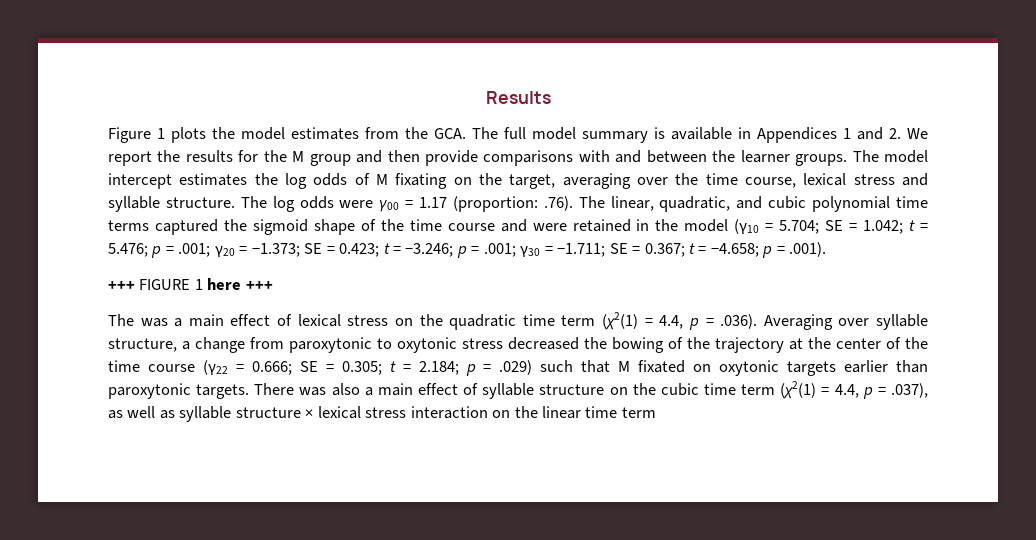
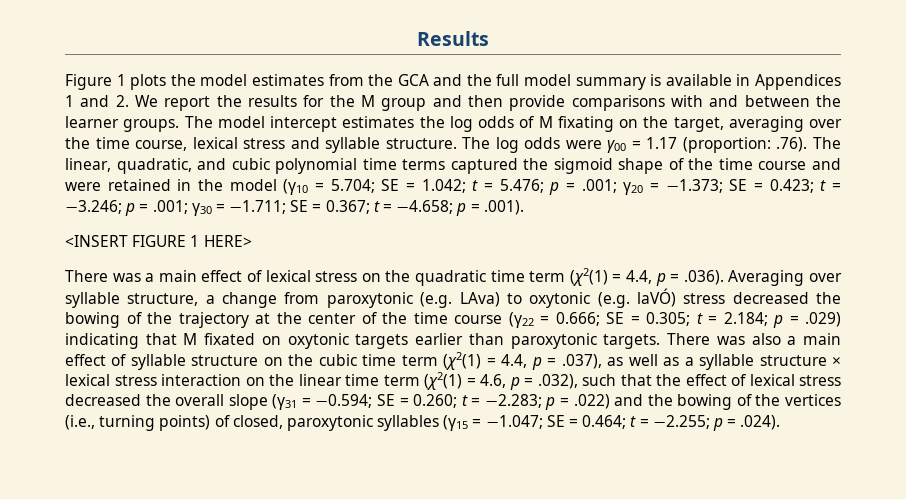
[434,127,498,139] GCA. The -> [397,74,492,86] GCA and the
[108,280,135,290] +++ -> [65,235,128,247] <INSERT
[207,278,273,290] [108,314,134,326] here +++ // The -> [203,235,252,247] [65,270,108,282] HERE> // There
[377,337,457,353] to oxytonic -> [420,288,676,308] (e.g. LAva) to oxytonic (e.g. laVÓ)
[540,360,574,372] such -> [65,333,139,349] indicating
(175, 414) none -> [684,357,694,366] a
(656, 412) none -> [424,372,841,390] [65,394,841,410] [65,415,781,431] (χ2(1) = 4.6, p = .032), such that the effect of lexical stress decreased the overall slope (γ31 = −0.594; SE = 0.260; t = −2.283; p = .022) and the bowing of the vertices (i.e., turning points) of closed, paroxytonic syllables (γ15 = −1.047; SE = 0.464; t = −2.255; p = .024).

